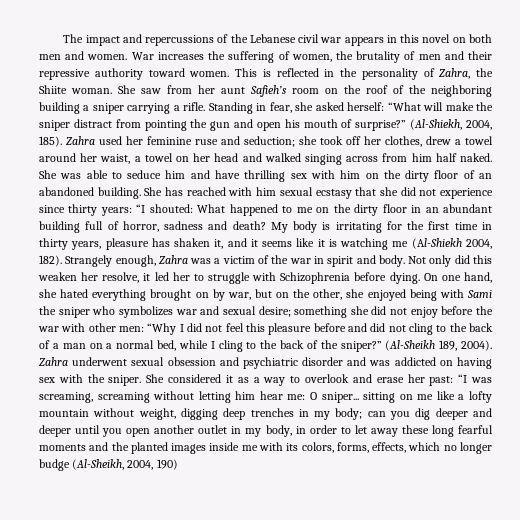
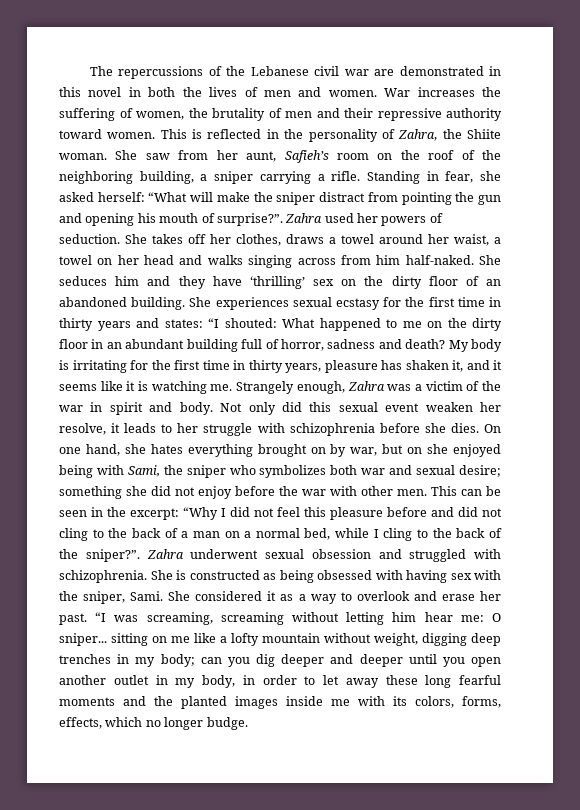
[85,34,142,46] impact and -> (113, 71) none
[344,37,384,46] appears -> [374,66,484,76] are demonstrated
[452,34,492,43] on both -> [128,87,258,97] in both the lives of
[221,87,245,94] aunt -> [246,151,277,162] aunt,
[39,102,80,114] building -> [139,171,194,184] building,
[256,122,281,131] open -> [85,213,135,226] opening
[355,119,493,131] [39,136,343,147] surprise?” (Al-Shiekh, 2004, 185). Zahra used her feminine ruse and seduction; she took -> [216,213,443,226] [59,234,183,244] surprise?”. Zahra used her powers of seduction. She takes
[426,136,451,145] drew -> [286,234,324,244] draws
[264,153,301,162] walked -> [207,255,243,265] walks
[435,153,492,162] [39,170,361,182] half naked. She was able to seduce him and have thrilling sex with him -> [405,255,502,265] [59,276,334,289] half-naked. She seduces him and they have ‘thrilling’ sex
[165,187,493,199] [39,204,132,216] has reached with him sexual ecstasy that she did not experience since thirty years: -> [215,297,501,310] [59,318,203,331] experiences sexual ecstasy for the first time in thirty years and states:
[392,238,492,249] [39,255,62,266] me (Al-Shiekh 2004, 182). -> [210,384,233,391] me.
(493, 259) none -> [338,402,420,412] sexual event
[154,272,420,284] led her to struggle with Schizophrenia before dying. -> [124,423,479,436] leads to her struggle with schizophrenia before she dies.
[60,289,89,298] hated -> [150,444,183,454] hates
[293,289,343,300] the other, -> (423, 450) none
[466,290,492,298] Sami -> [127,465,160,477] Sami,
(173, 312) none -> [330,465,358,475] both
[118,326,144,332] men: -> [397,486,501,496] [59,507,179,520] men. This can be seen in the excerpt:
[340,340,492,352] sniper?” (Al-Sheikh 189, 2004). -> [85,549,140,562] sniper?”.
[242,357,453,369] psychiatric disorder and was addicted on -> [409,549,501,562] [59,570,403,583] struggled with schizophrenia. She is constructed as being obsessed with
[108,375,142,386] sniper. -> [83,591,164,604] sniper, Sami.
[429,376,454,386] past: -> [59,613,87,625] past.
[39,459,178,471] budge (Al-Sheikh, 2004, 190) -> [206,717,248,730] budge.

